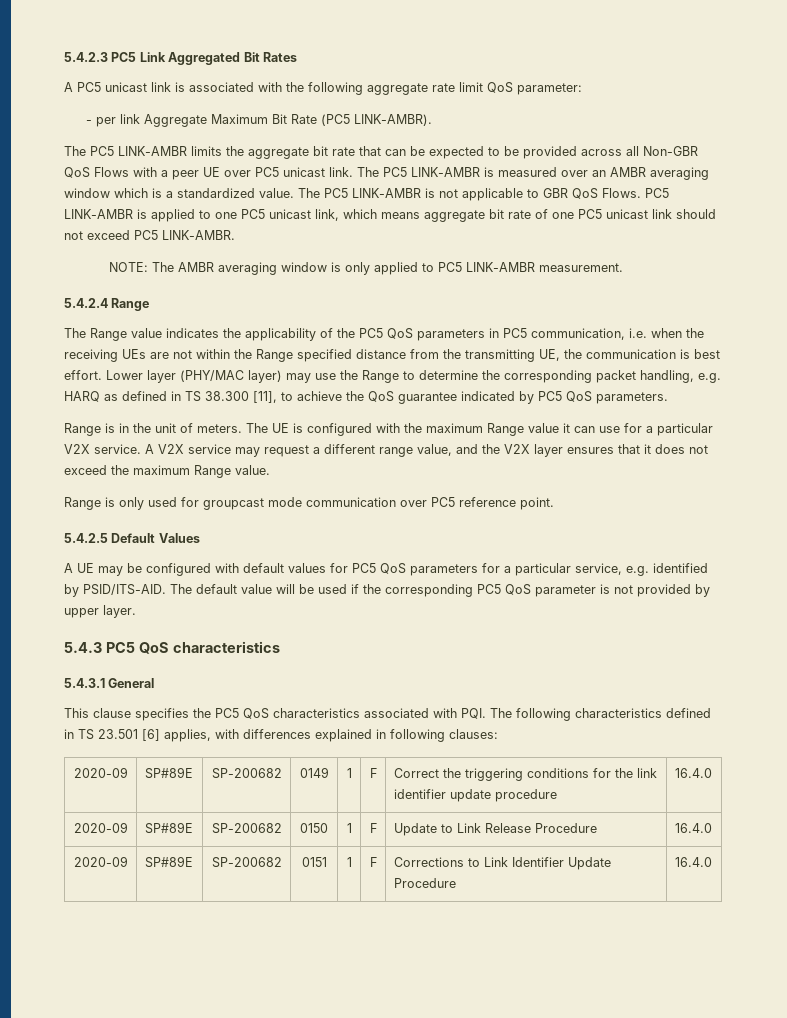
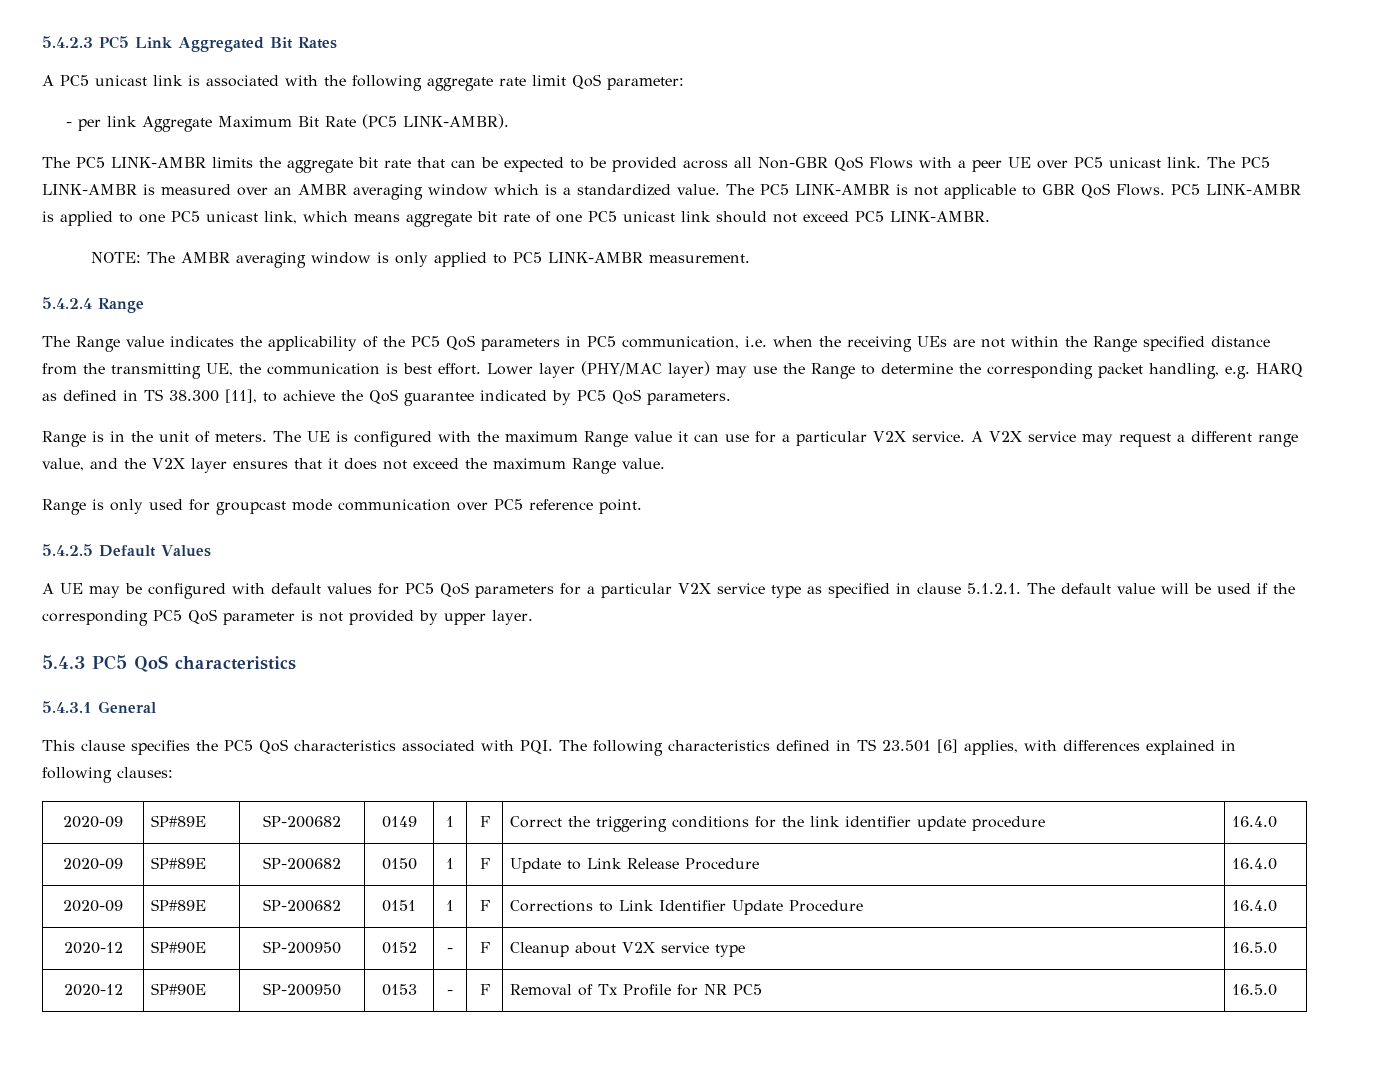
[575,563,708,576] [64,584,166,597] service, e.g. identified by PSID/ITS-AID. -> [678,583,1021,598] V2X service type as specified in clause 5.1.2.1.
(712, 862) none -> [63,942,123,954] [151,941,207,954] [263,941,341,954] [381,942,417,954] [447,948,453,953] [479,942,490,953] [510,942,746,957] [1232,942,1278,954] [63,984,123,996] [151,983,207,996] [263,983,341,996] [381,984,417,996] [447,990,453,995] [479,984,490,995] [510,984,763,996] [1232,984,1278,996] // 2020-12 | SP#90E | SP-200950 | 0152 | - | F | Cleanup about V2X service type | 16.5.0 // 2020-12 | SP#90E | SP-200950 | 0153 | - | F | Removal of Tx Profile for NR PC5 | 16.5.0

